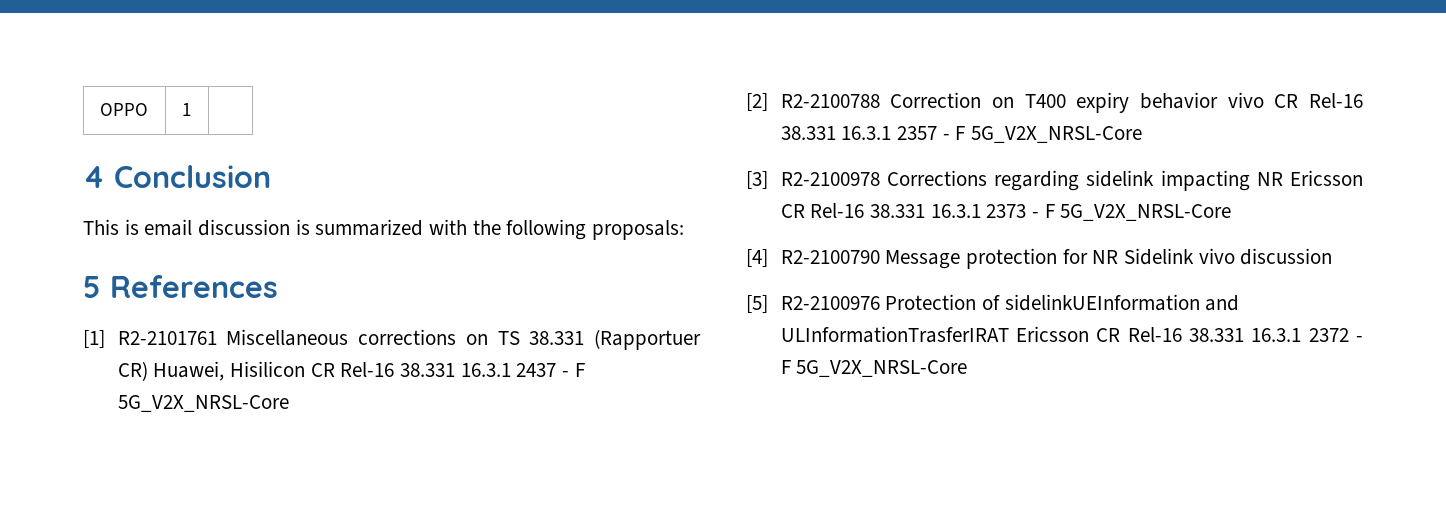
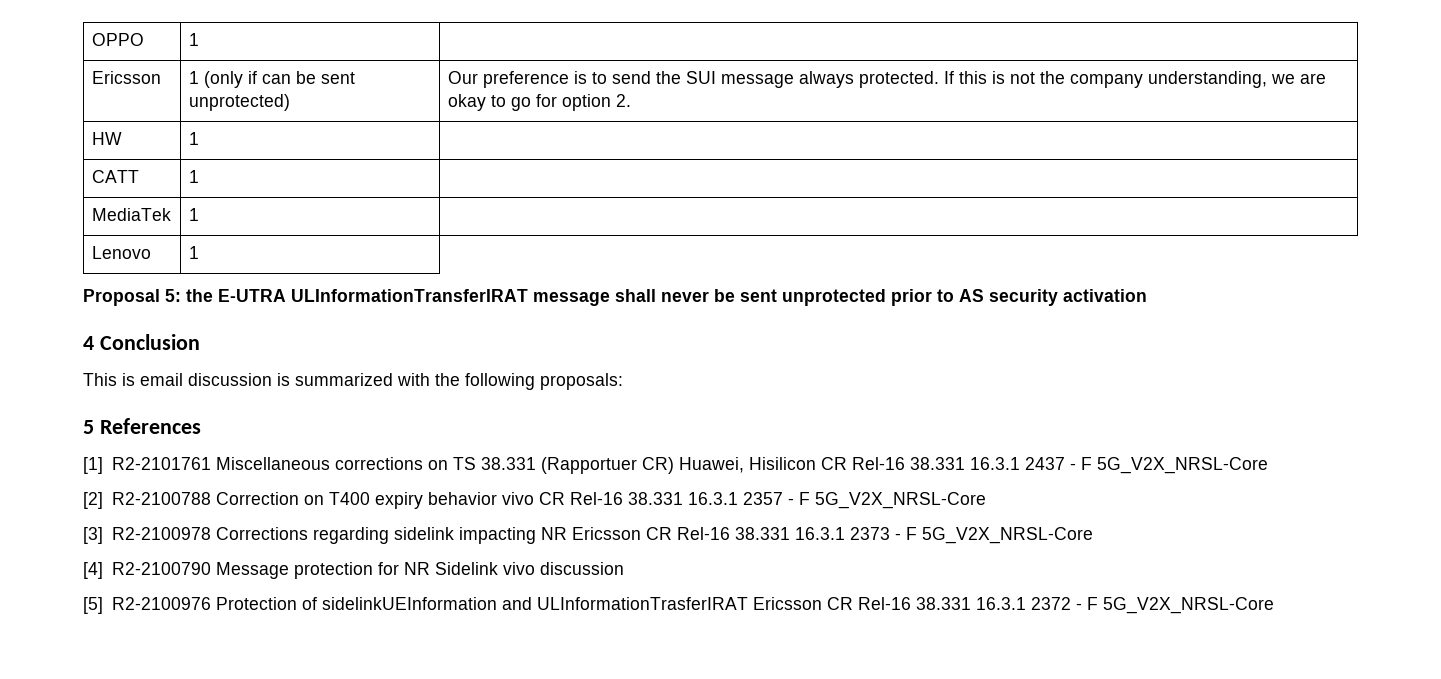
(191, 109) none -> [91,71,161,84] [188,71,355,88] [188,94,290,111] [447,71,1326,88] [447,94,631,111] [91,132,122,145] [188,132,199,145] [91,170,139,183] [188,170,199,183] [91,208,171,221] [188,208,199,221] [91,246,151,259] [188,246,199,259] [83,289,1147,306] // Ericsson | 1 (only if can be sent unprotected) | Our preference is to send the SUI message always protected. If this is not the company understanding, we are okay to go for option 2. // HW | 1 | // CATT | 1 | // MediaTek | 1 | // Lenovo | 1 // Proposal 5: the E-UTRA ULInformationTransferIRAT message shall never be sent unprotected prior to AS security activation

